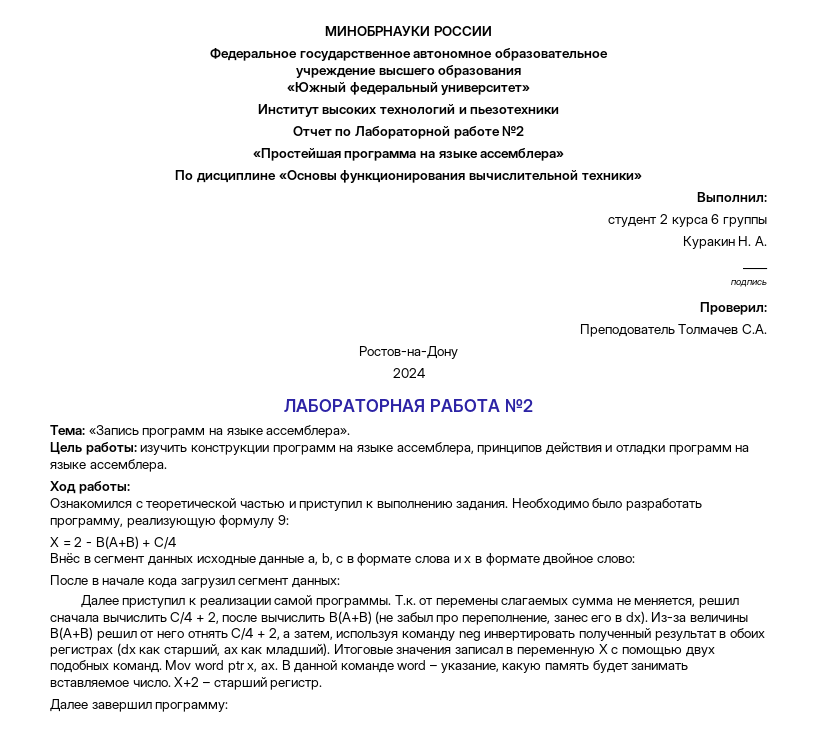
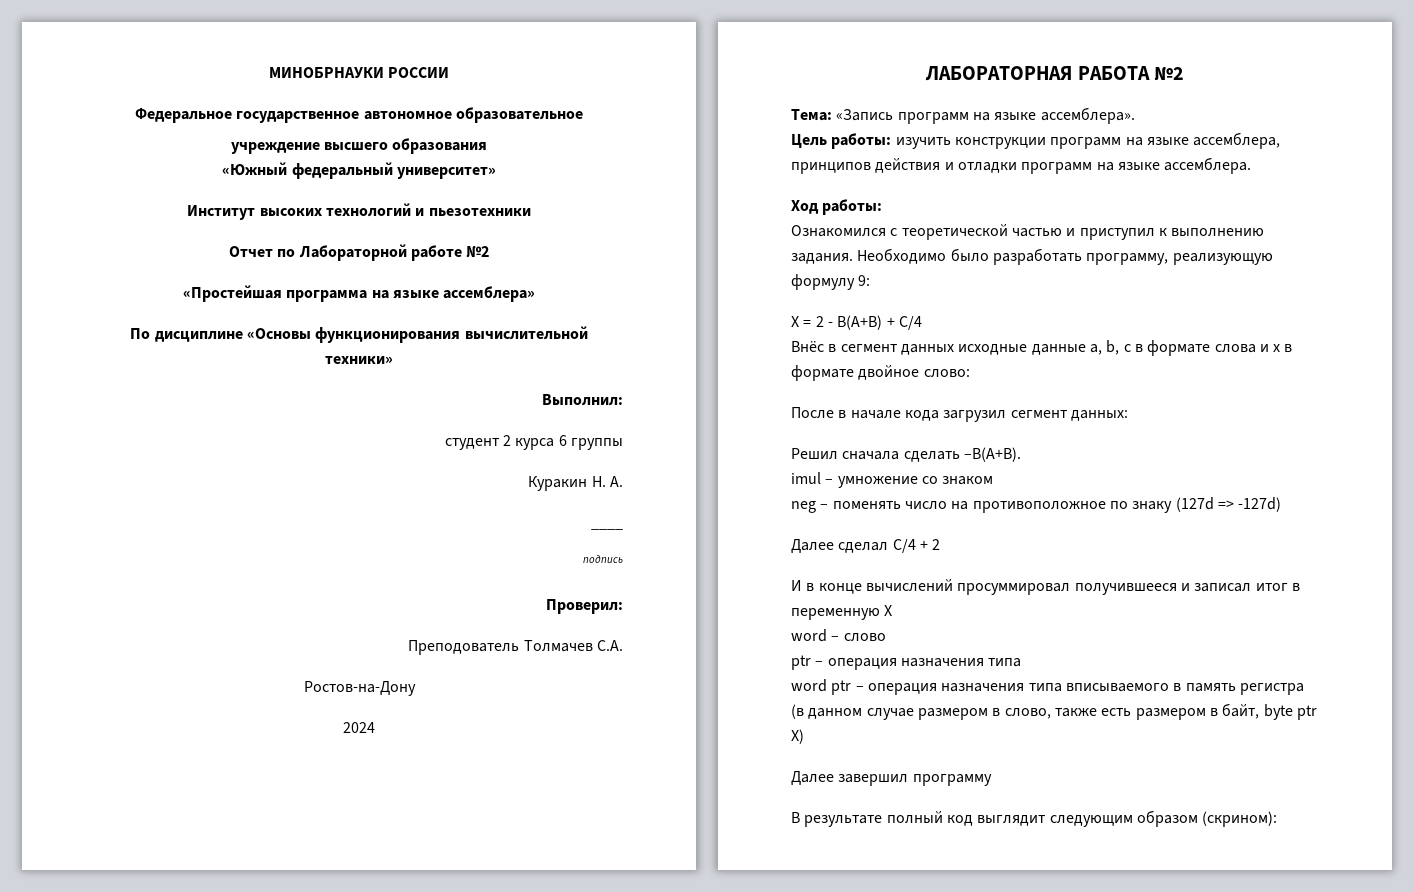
[80,595,740,608] [50,611,748,625] [50,627,765,641] [50,643,715,657] [50,660,689,673] [50,677,323,690] [50,699,229,712] Далее приступил к реализации самой программы. Т.к. от перемены слагаемых сумма не меняется, решил сначала вычислить С/4 + 2, после вычислить B(A+B) (не забыл про переполнение, занес его в dx). Из-за величины B(A+B) решил от него отнять C/4 + 2, а затем, используя команду neg инвертировать полученный результат в обоих регистрах (dx как старший, ax как младший). Итоговые значения записал в переменную X с помощью двух подобных команд. Mov word ptr x, ax. В данной команде word – указание, какую память будет занимать вставляемое число. X+2 – старший регистр. // Далее завершил программу: -> [791,447,1021,462] [791,472,994,488] [791,497,1282,513] [791,539,941,554] [791,579,1300,595] [791,605,893,620] [791,629,886,642] [791,655,1022,670] [791,679,1304,695] [791,703,1317,720] [791,729,804,744] [791,771,992,786] [791,810,1278,827] Решил сначала сделать –B(A+B). // imul – умножение со знаком // neg – поменять число на противоположное по знаку (127d => -127d) // Далее сделал С/4 + 2 // И в конце вычислений просуммировал получившееся и записал итог в переменную X // word – слово // ptr – операция назначения типа // word ptr – операция назначения типа вписываемого в память регистра (в данном случае размером в слово, также есть размером в байт, byte ptr X) // Далее завершил программу // В результате полный код выглядит следующим образом (скрином):

